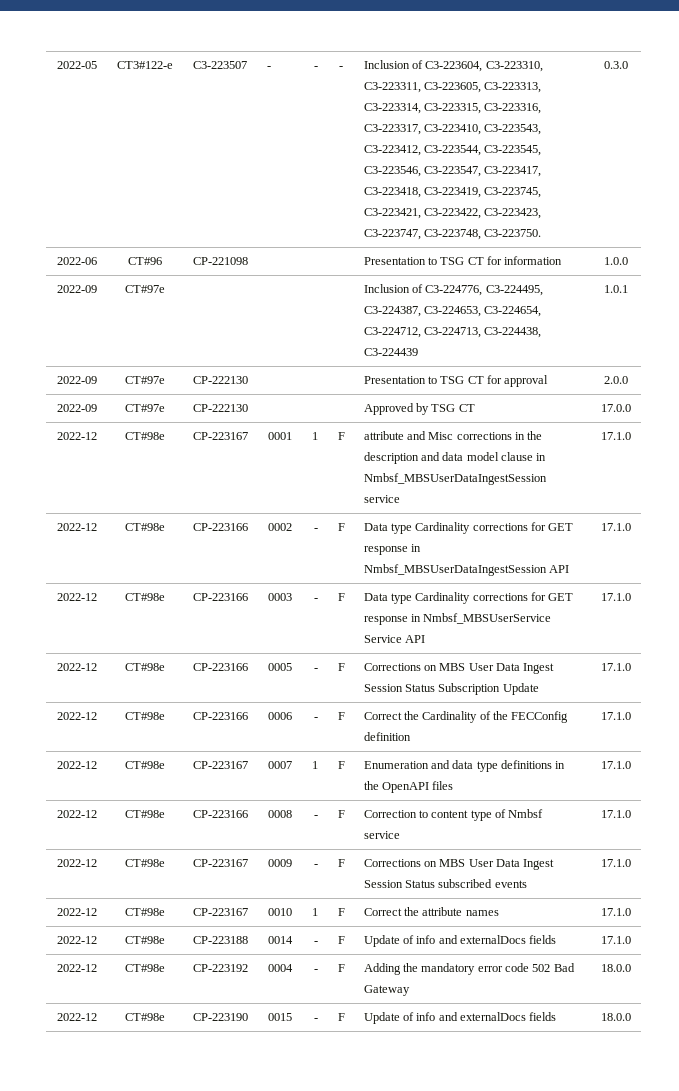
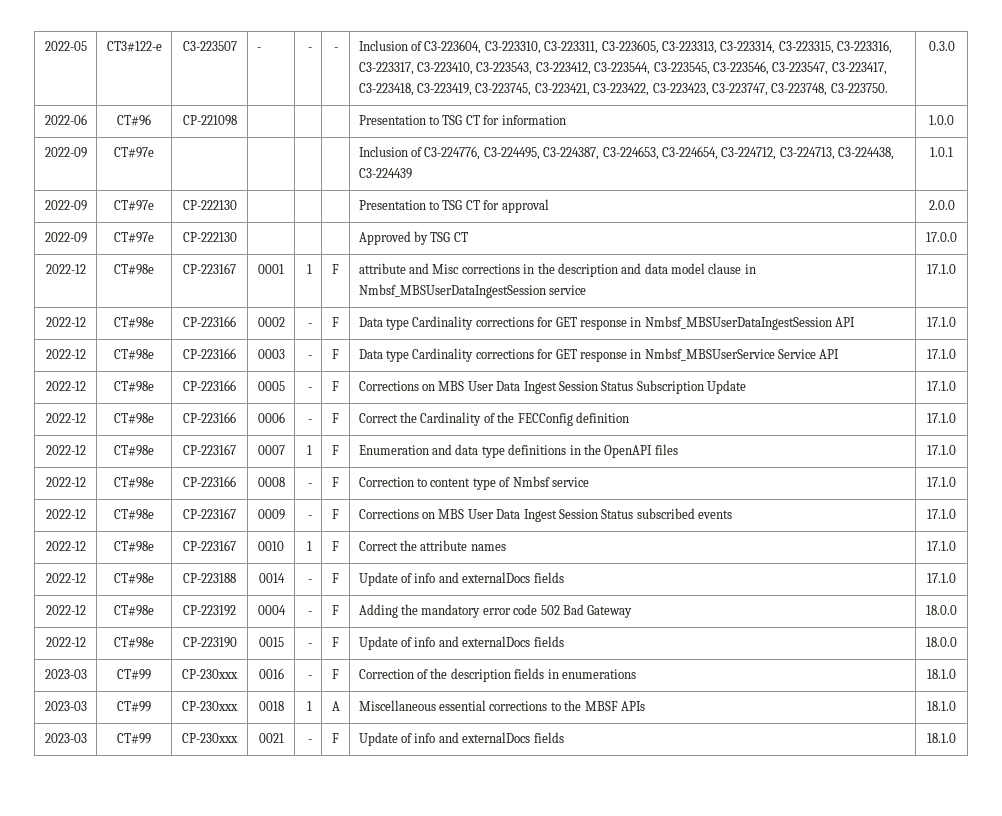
(631, 1017) none -> [44,669,87,679] [117,669,151,680] [182,669,238,679] [258,668,284,679] [308,675,313,679] [332,669,339,679] [358,668,636,682] [927,669,956,679] [44,701,87,711] [117,701,151,712] [182,701,238,711] [258,701,284,711] [307,701,313,711] [331,701,340,711] [358,700,645,711] [927,701,956,711] [44,733,87,743] [117,733,151,744] [182,733,238,743] [258,733,284,743] [308,739,313,743] [332,733,339,743] [358,732,564,746] [927,733,956,743] // 2023-03 | CT#99 | CP-230xxx | 0016 | - | F | Correction of the description fields in enumerations | 18.1.0 // 2023-03 | CT#99 | CP-230xxx | 0018 | 1 | A | Miscellaneous essential corrections to the MBSF APIs | 18.1.0 // 2023-03 | CT#99 | CP-230xxx | 0021 | - | F | Update of info and externalDocs fields | 18.1.0

